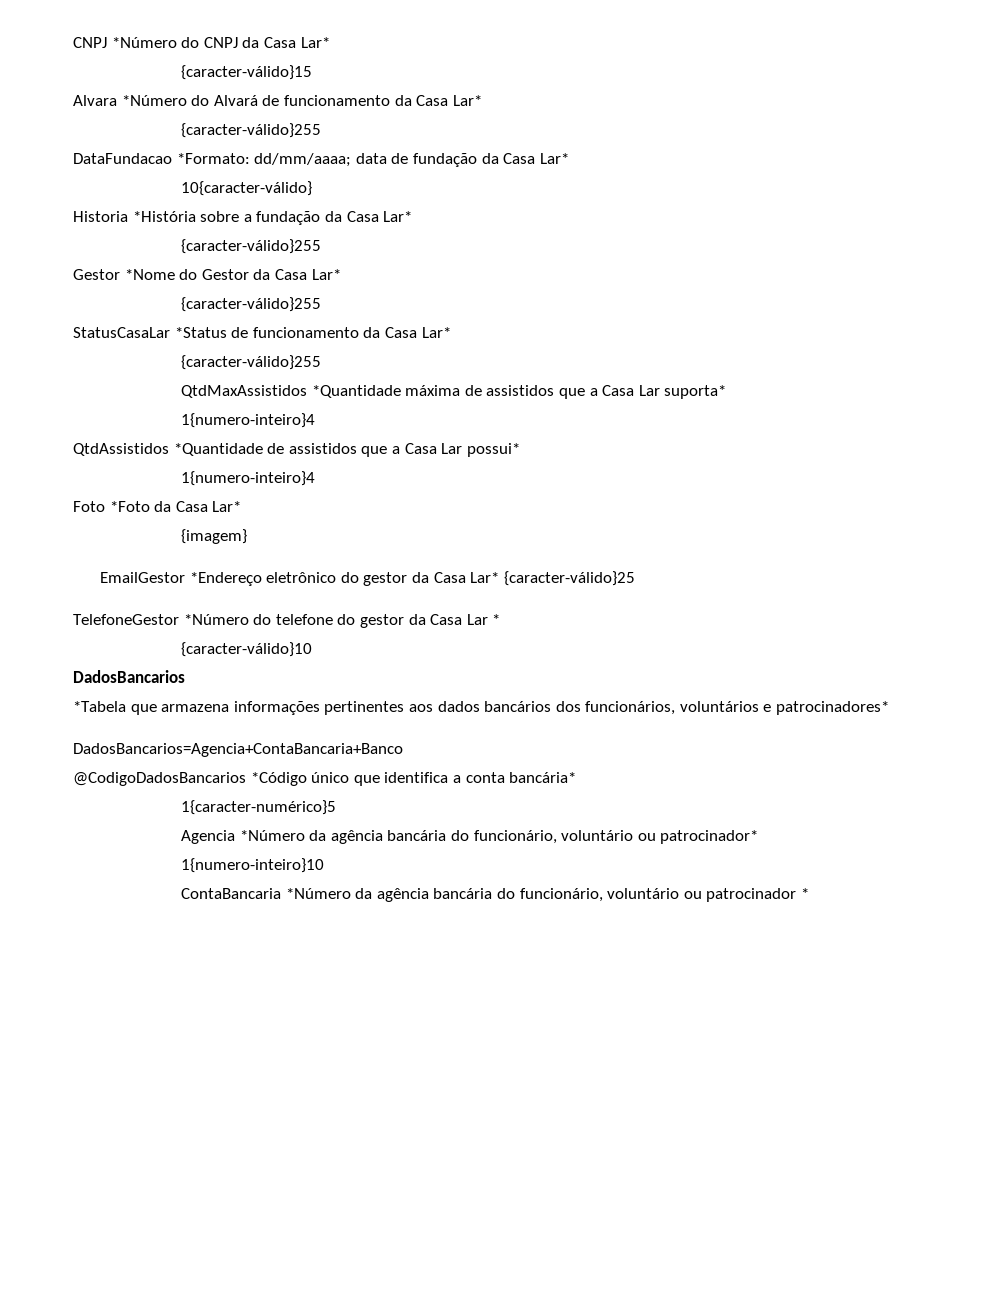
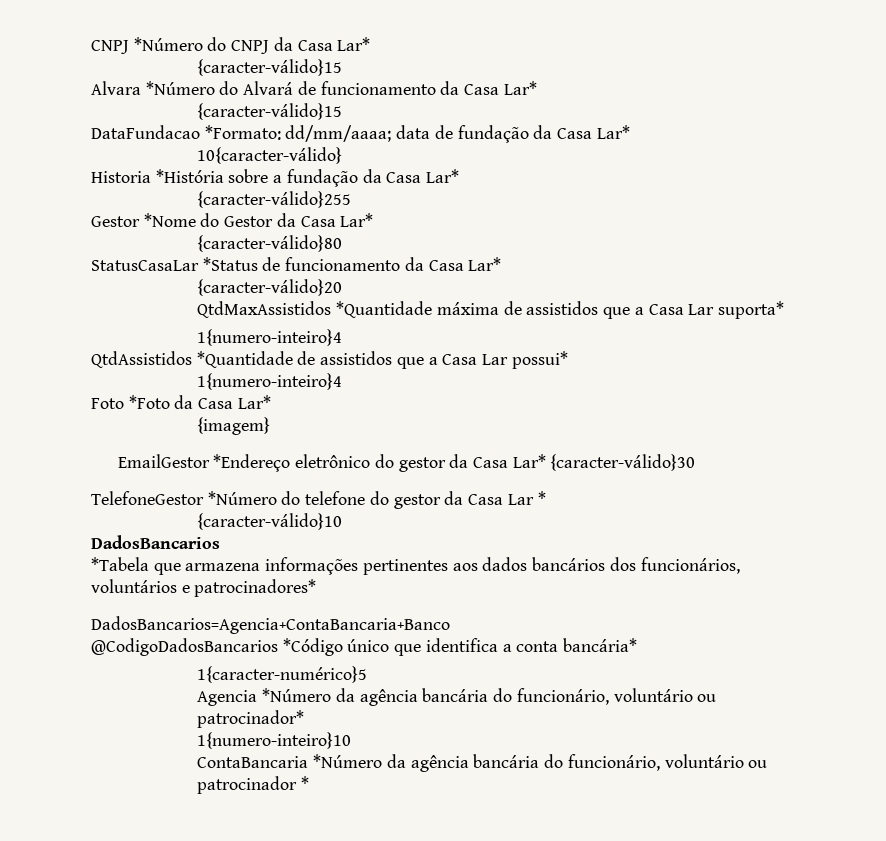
[181,123,322,138] {caracter-válido}255 -> [197,103,343,120] {caracter-válido}15
[181,297,322,312] {caracter-válido}255 -> [197,235,343,252] {caracter-válido}80
[181,355,322,370] {caracter-válido}255 -> [197,279,343,296] {caracter-válido}20
[503,571,635,586] {caracter-válido}25 -> [550,454,696,471] {caracter-válido}30

